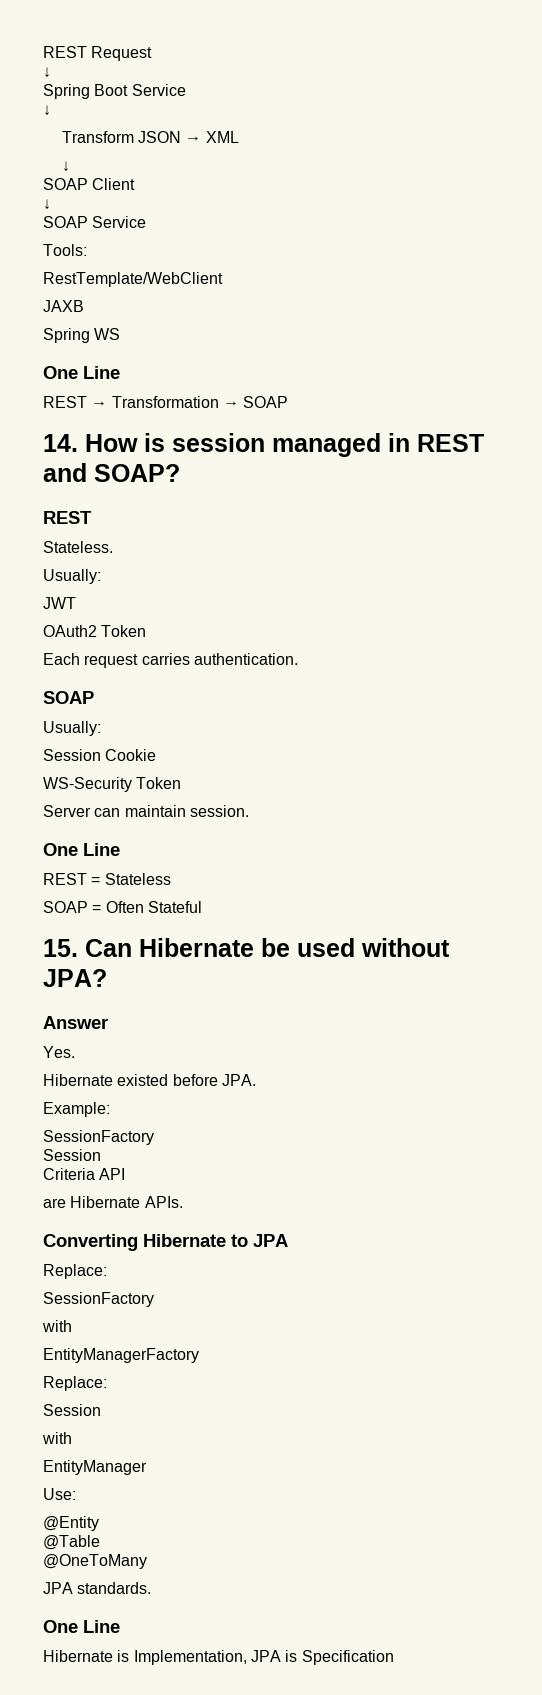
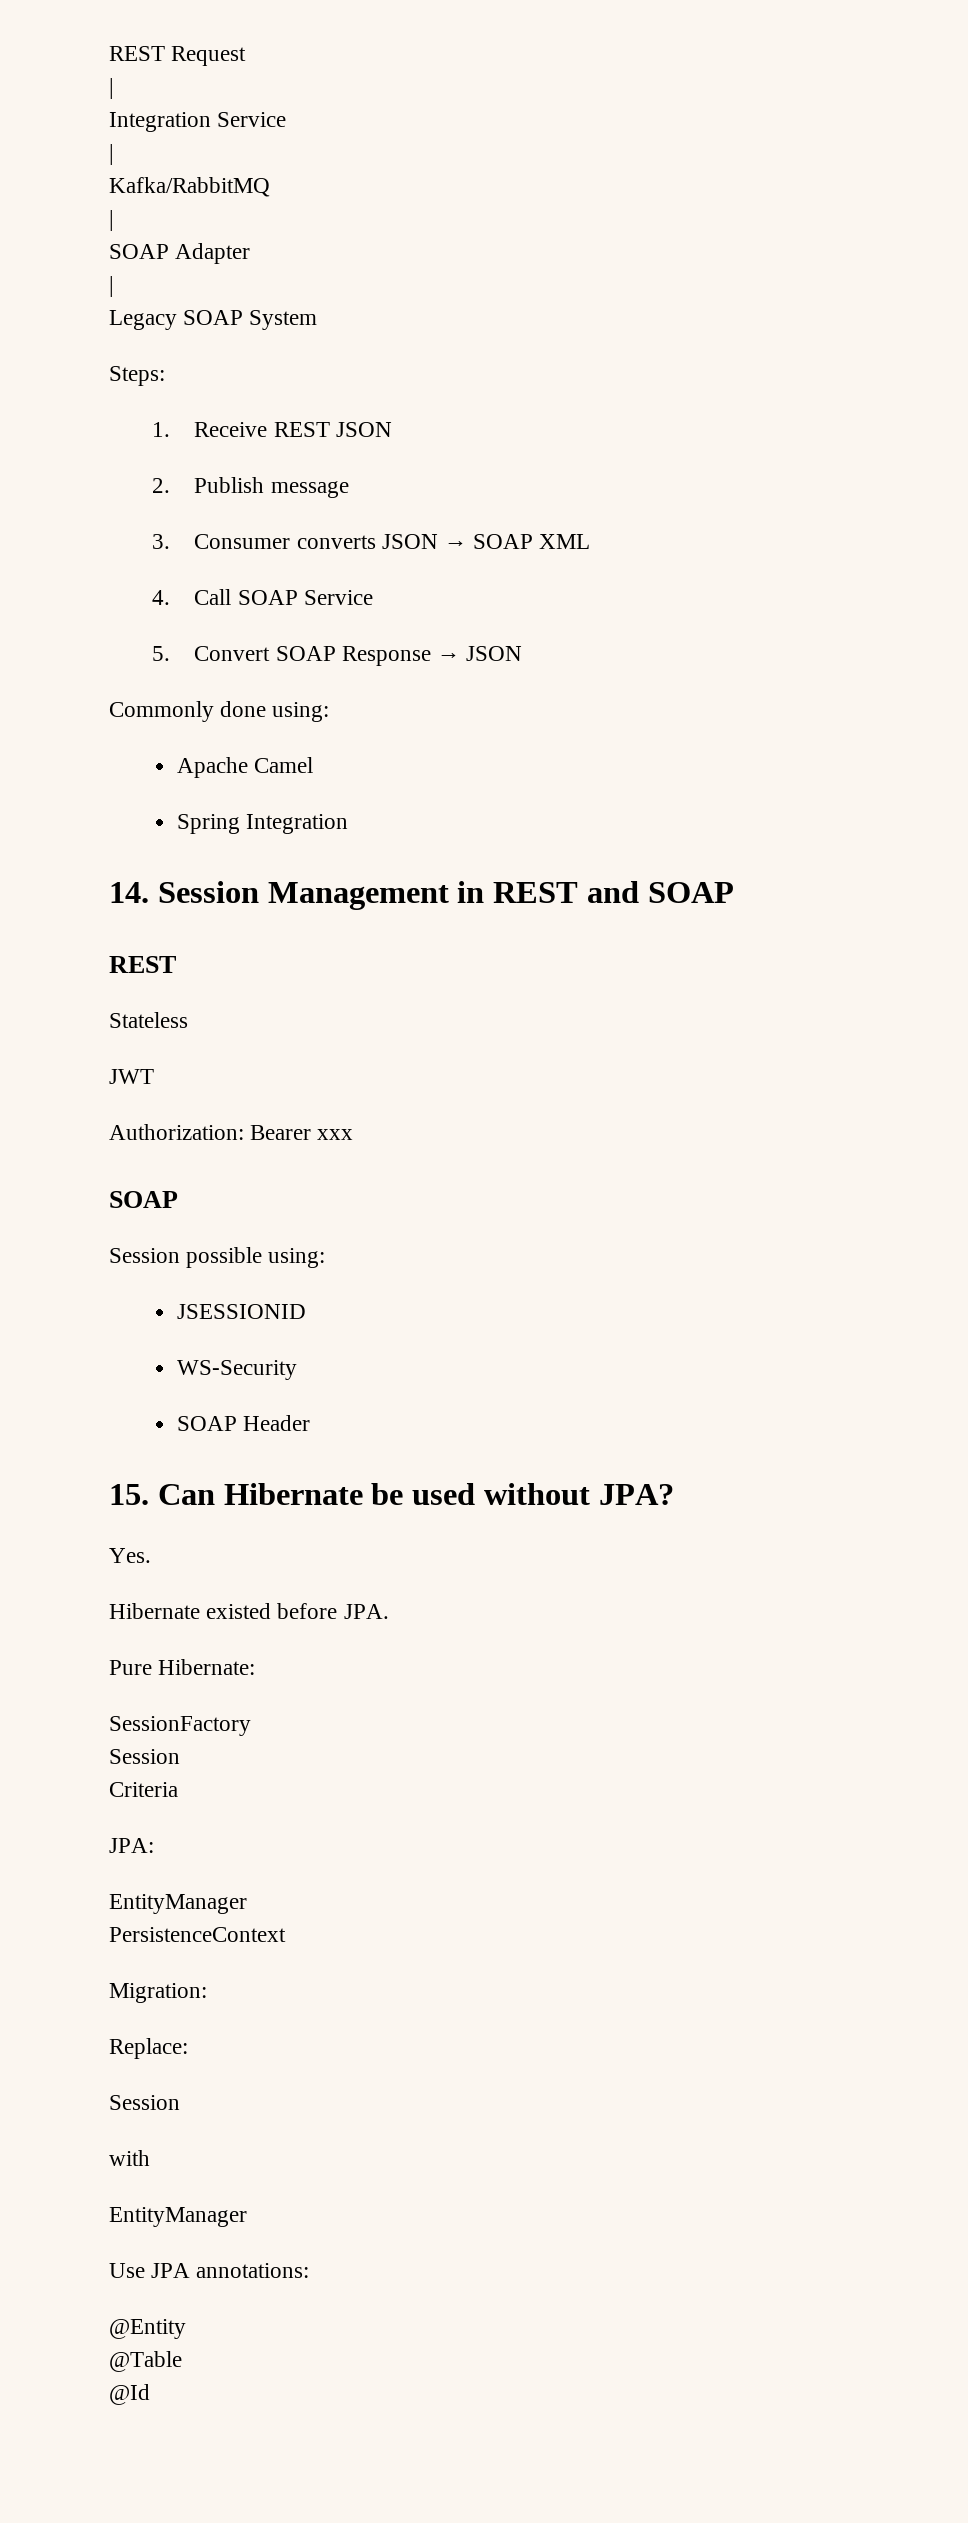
[43,67,51,77] [43,84,186,99] [43,105,51,115] [61,131,134,143] ↓ // Spring Boot Service // ↓ // Transform -> [109,78,114,99] [109,112,287,132] [109,144,114,165] [109,177,270,197] [109,210,114,231] [109,243,251,264] [109,276,114,297] [109,310,318,330] [109,366,165,386] [151,422,392,437] [151,477,349,498] [151,534,376,549] | // Integration Service // | // Kafka/RabbitMQ // | // SOAP Adapter // | // Legacy SOAP System // Steps: // 1. Receive REST JSON // 2. Publish message // 3. Consumer converts
(202, 139) none -> [473,534,534,549] SOAP
[61,161,70,171] [43,178,136,190] [43,199,51,209] [43,216,147,228] [43,244,87,256] [43,272,223,287] [43,300,84,312] [43,328,121,343] [43,366,120,379] [43,396,289,408] [43,433,381,457] ↓ // SOAP Client // ↓ // SOAP Service // Tools: // RestTemplate/WebClient // JAXB // Spring WS // One Line // REST → Transformation → SOAP // 14. How is session managed -> [151,589,373,605] [151,646,523,666] [109,701,330,722] [176,757,314,778] [176,814,349,834] [109,881,449,910] 4. Call SOAP Service // 5. Convert SOAP Response → JSON // Commonly done using: // Apache Camel // Spring Integration // 14. Session Management
[94,464,180,482] SOAP? -> [647,882,734,903] SOAP
[43,541,113,553] [43,569,101,584] Stateless. // Usually: -> [109,1012,188,1028] Stateless
[43,625,147,637] [43,653,298,668] [43,691,94,704] [43,721,101,736] [43,749,157,761] [43,777,182,792] [43,805,249,817] [43,843,120,856] [43,873,171,885] [43,901,202,913] OAuth2 Token // Each request carries authentication. // SOAP // Usually: // Session Cookie // WS-Security Token // Server can maintain session. // One Line // REST = Stateless // SOAP = Often Stateful -> [109,1124,354,1140] [109,1191,178,1208] [109,1247,326,1268] [176,1304,306,1319] [176,1360,297,1380] [176,1415,311,1431] Authorization: Bearer xxx // SOAP // Session possible using: // JSESSIONID // WS-Security // SOAP Header
[43,1016,108,1029] // Answer -> (674, 1494) none
[43,1102,110,1117] Example: -> [109,1659,256,1675] Pure Hibernate:
[99,1168,126,1180] [43,1196,183,1208] [43,1234,288,1251] [43,1264,107,1279] [43,1292,154,1307] [42,1320,72,1332] [43,1348,199,1363] API // are Hibernate APIs. // Converting Hibernate to JPA // Replace: // SessionFactory // with // EntityManagerFactory -> [109,1838,154,1853] [109,1894,247,1914] [109,1927,286,1942] [109,1983,207,2003] // JPA: // EntityManager // PersistenceContext // Migration:
[43,1488,76,1500] Use: -> [109,2263,310,2278] Use JPA annotations:
[43,1554,147,1569] [43,1582,152,1594] [43,1620,120,1633] [43,1650,394,1665] @OneToMany // JPA standards. // One Line // Hibernate is Implementation, JPA is Specification -> [109,2384,150,2405] @Id

